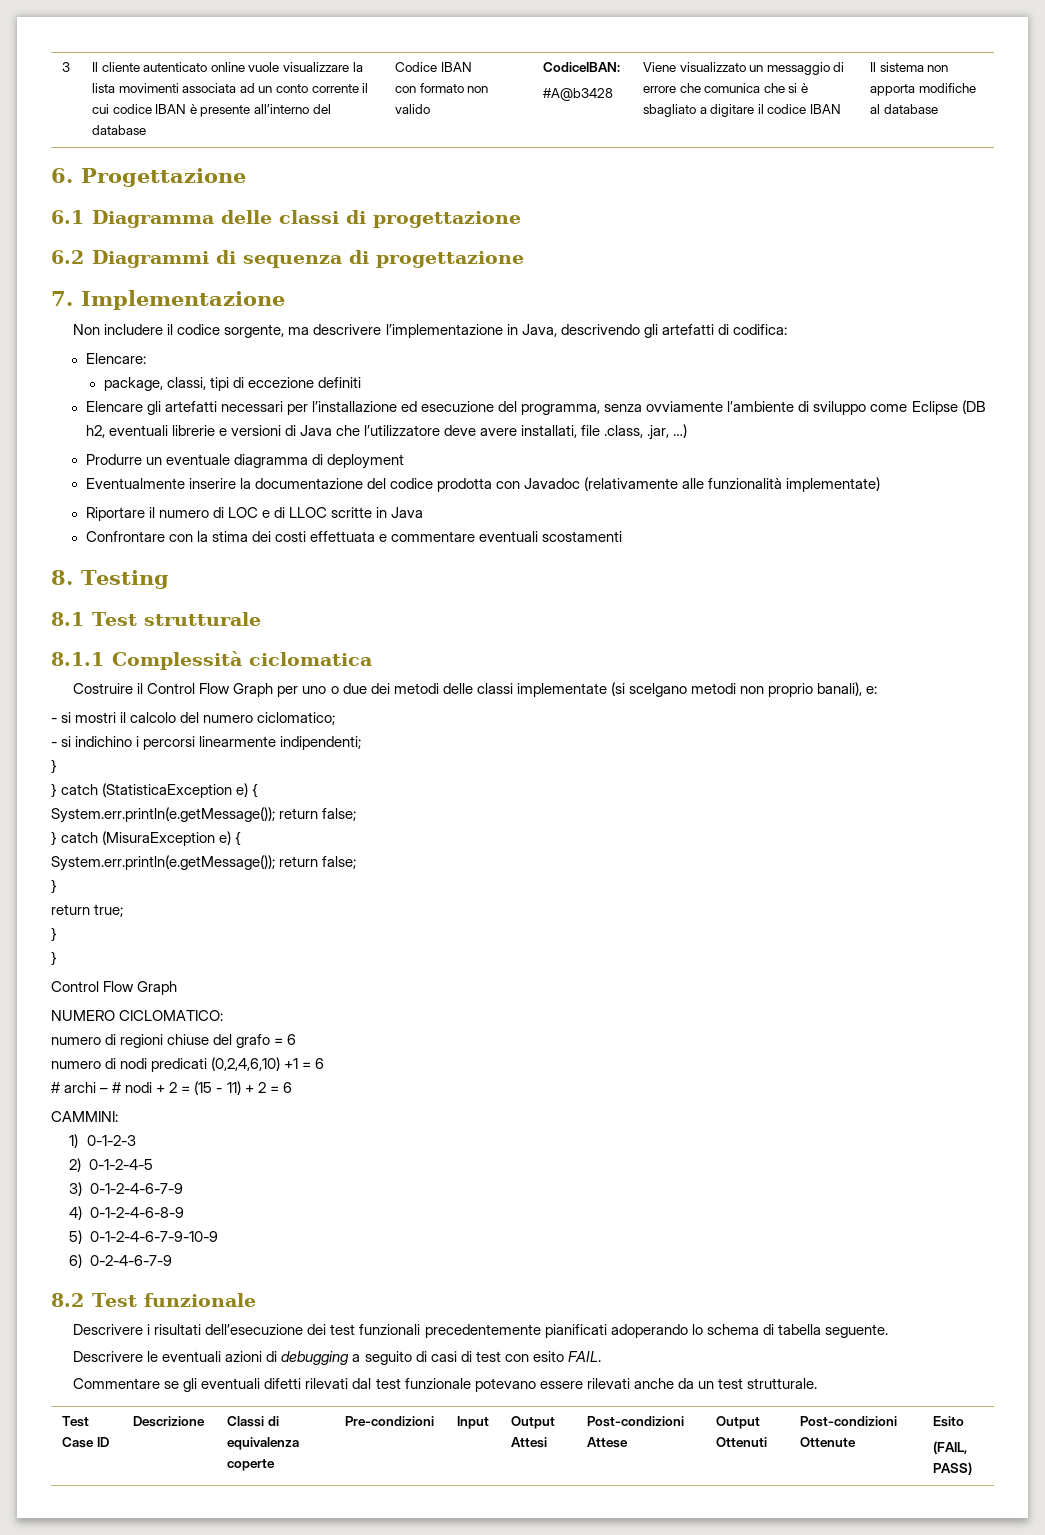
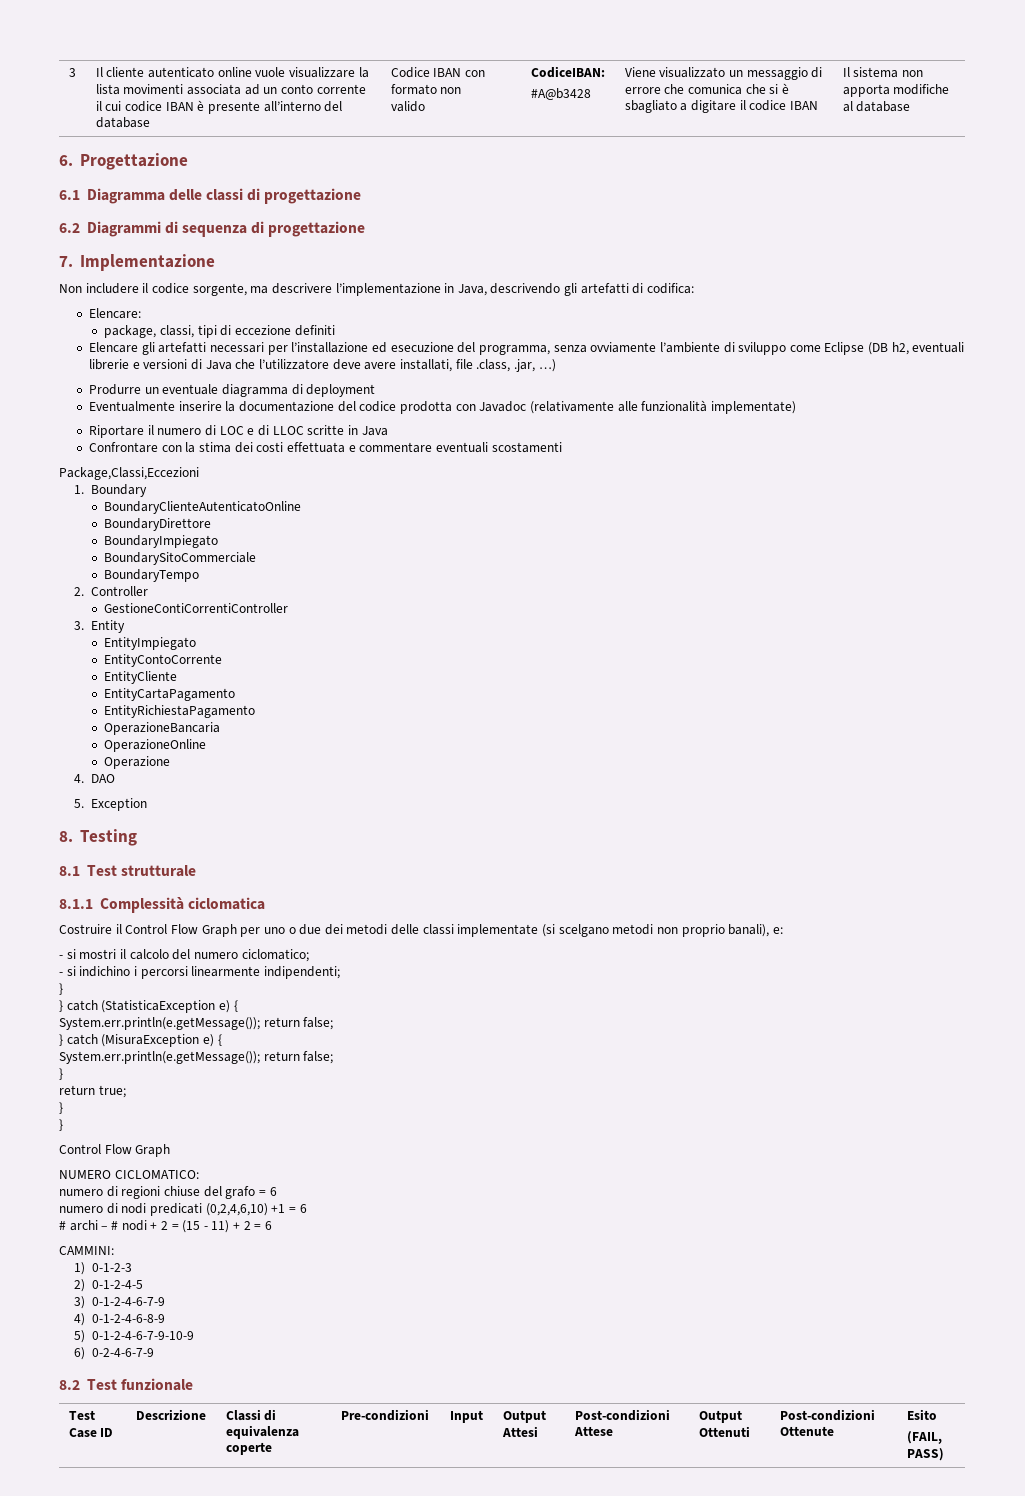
(623, 536) none -> [59,467,199,480] [74,484,148,497] [104,501,302,514] [104,518,212,531] [104,535,219,548] [104,552,257,565] [104,569,200,582] [74,586,149,596] [104,603,289,613] [74,620,126,633] [104,637,197,650] [104,654,223,667] [104,671,178,684] [104,688,236,701] [104,705,256,718] [104,722,221,735] [104,739,207,752] [104,756,171,769] [74,774,116,783] [74,798,148,811] // Package,Classi,Eccezioni // 1. Boundary // BoundaryClienteAutenticatoOnline // BoundaryDirettore // BoundaryImpiegato // BoundarySitoCommerciale // BoundaryTempo // 2. Controller // GestioneContiCorrentiController // 3. Entity // EntityImpiegato // EntityContoCorrente // EntityCliente // EntityCartaPagamento // EntityRichiestaPagamento // OperazioneBancaria // OperazioneOnline // Operazione // 4. DAO // 5. Exception
[73,1324,888,1338] [73,1351,601,1365] [73,1378,817,1392] // Descrivere i risultati dell’esecuzione dei test funzionali precedentemente pianificati adoperando lo schema di tabella seguente. // Descrivere le eventuali azioni di debugging a seguito di casi di test con esito FAIL. // Commentare se gli eventuali difetti rilevati dal test funzionale potevano essere rilevati anche da un test strutturale. -> (193, 1384) none

